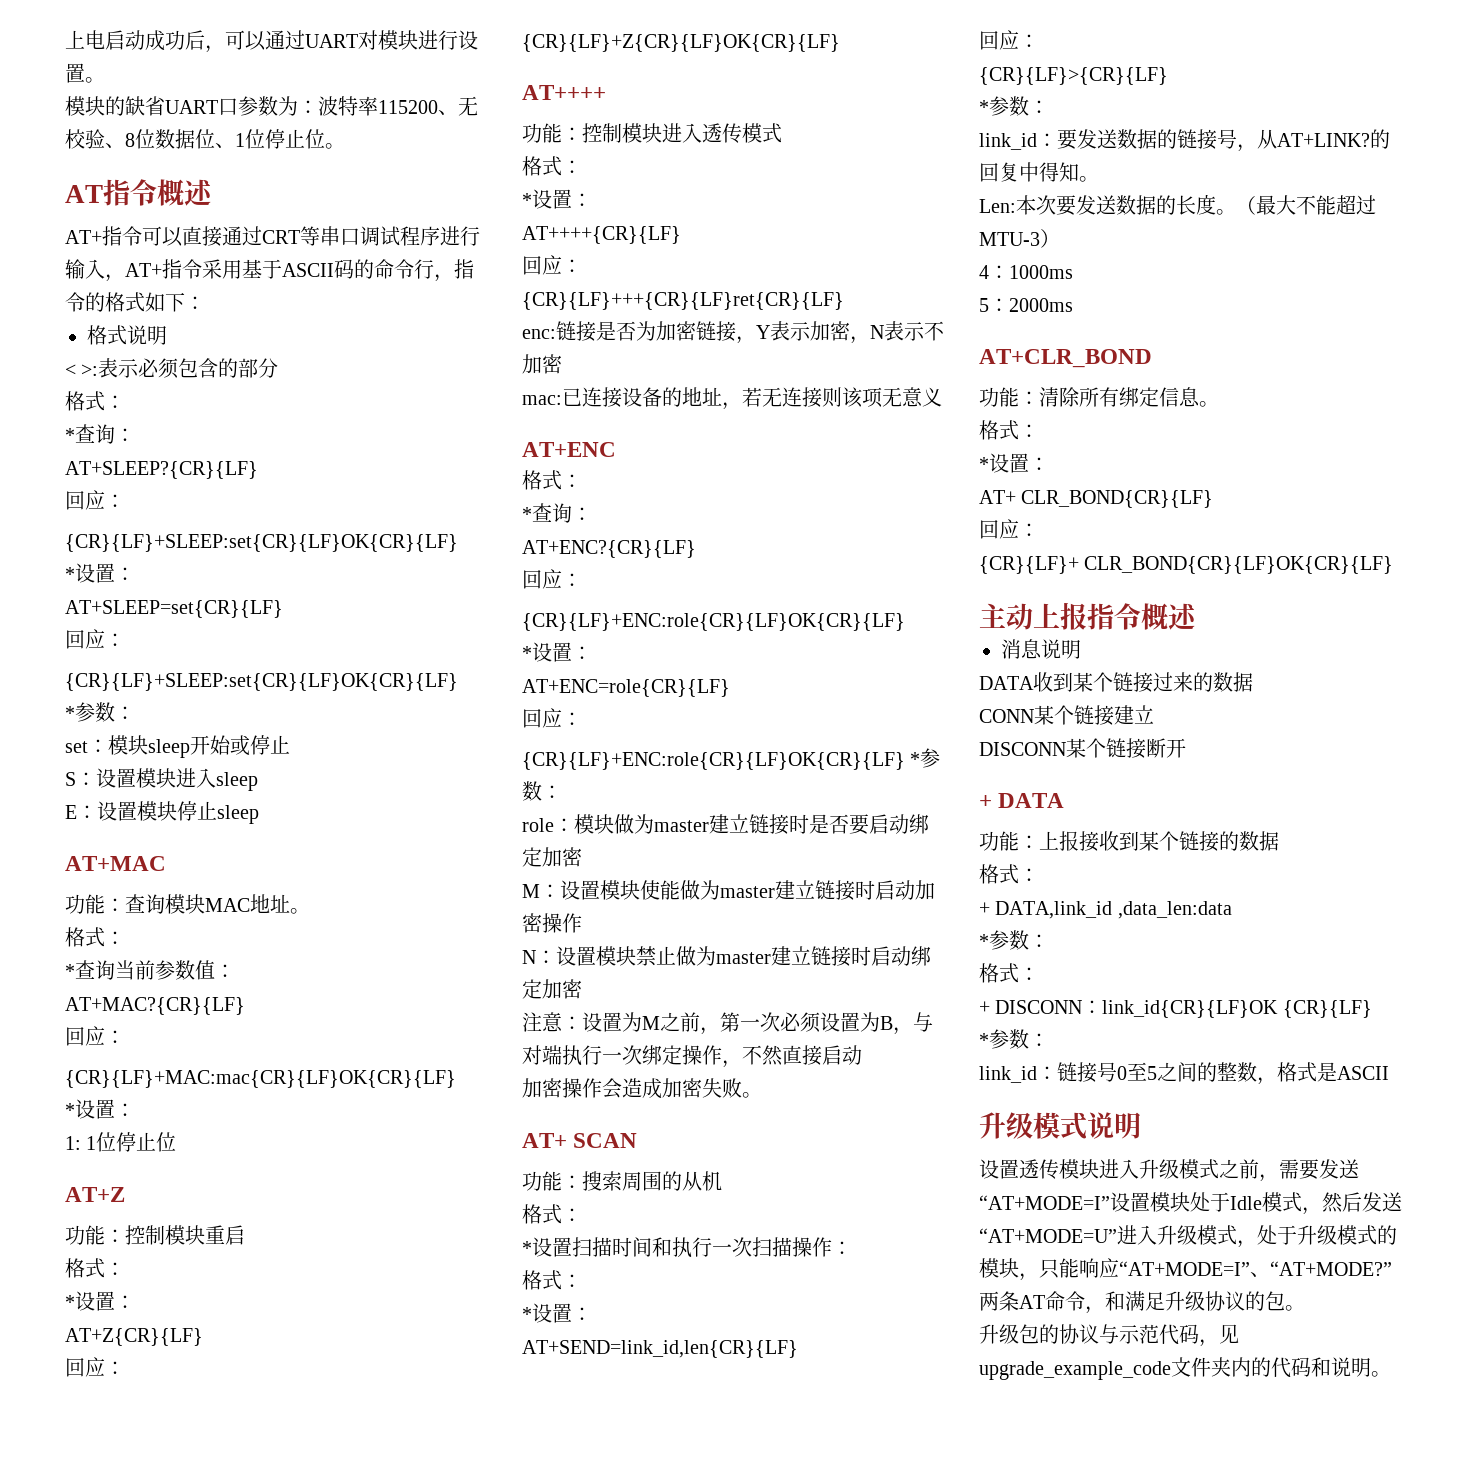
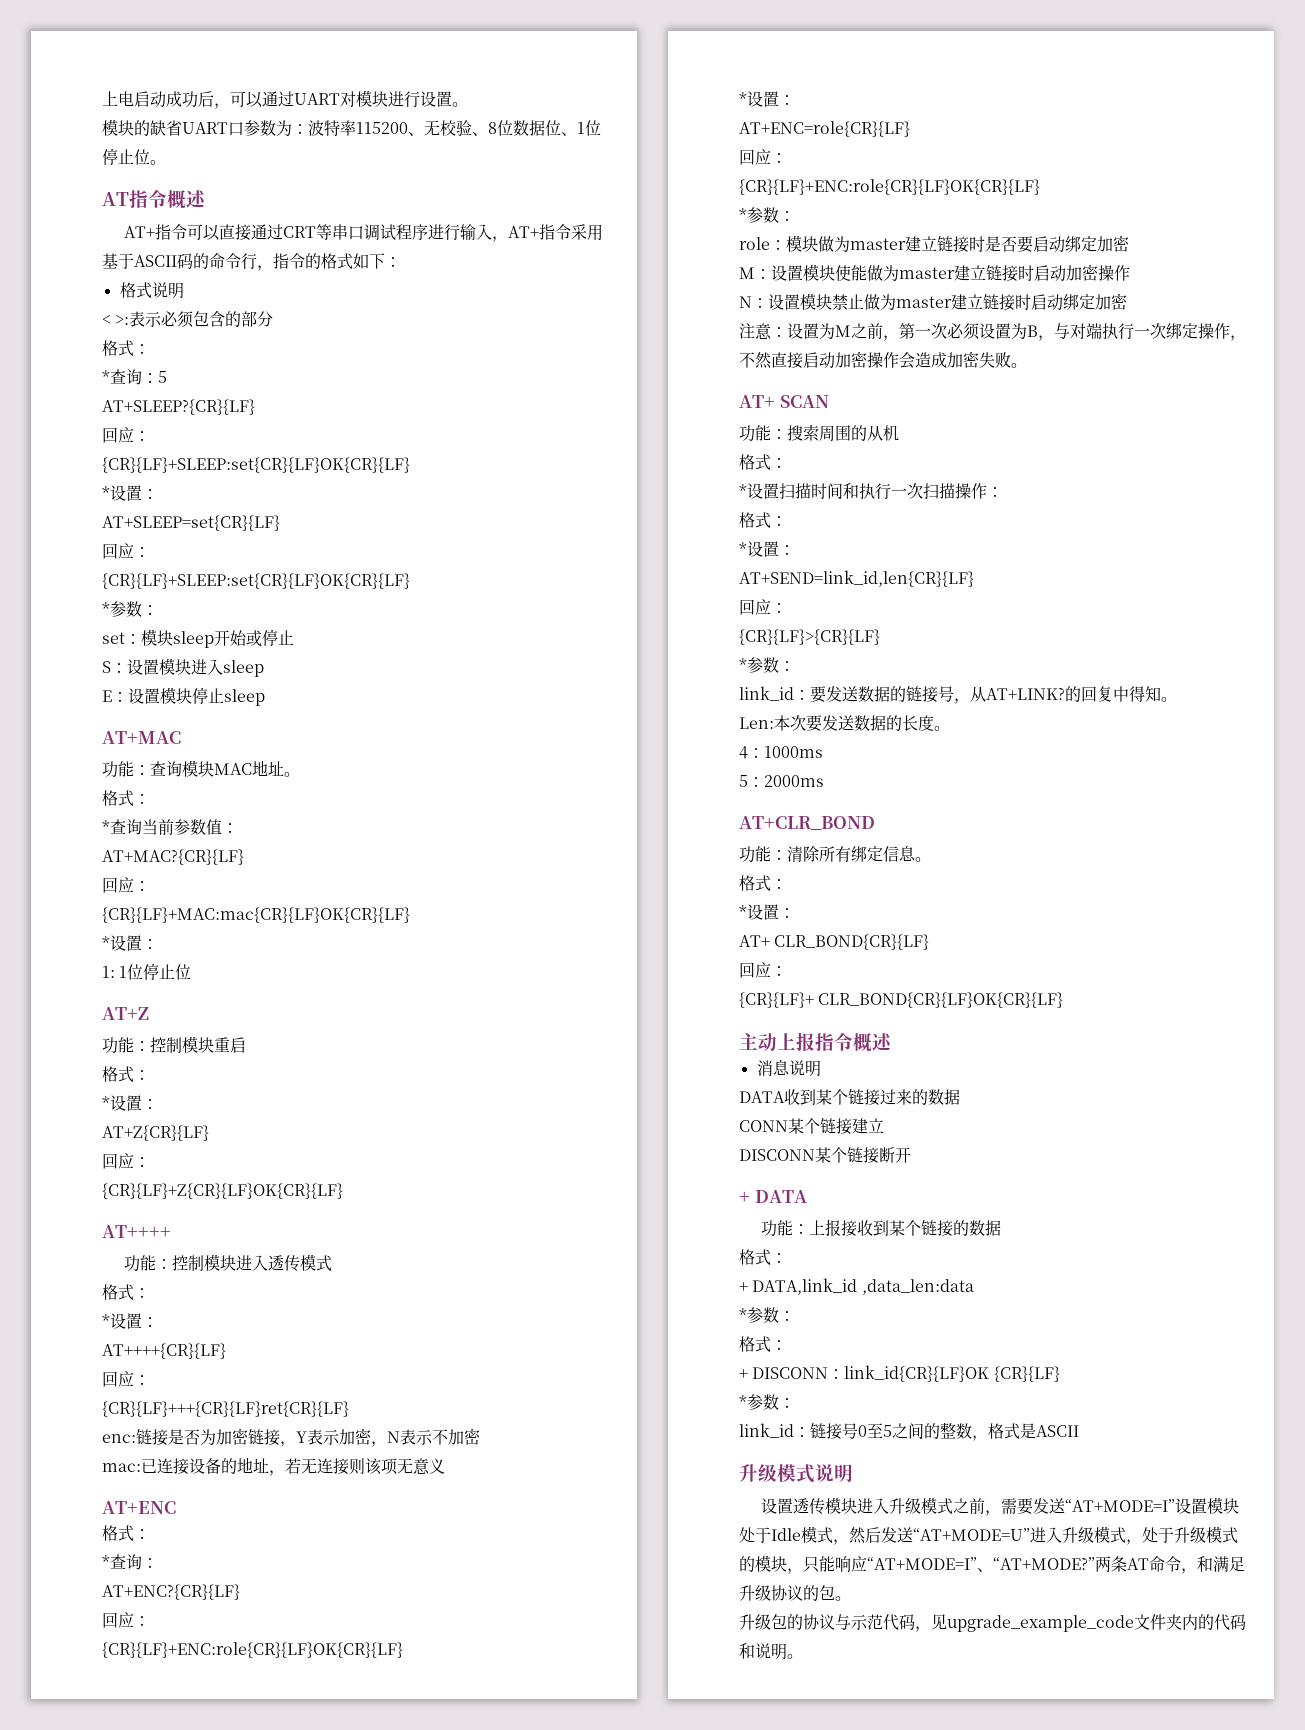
(135, 435) none -> [158,371,167,383] 5
(905, 761) none -> (1040, 187) //
(862, 1055) // -> (835, 360) none
[1236,195,1376,215] [979,229,1060,248] （最大不能超过MTU-3） -> (950, 728) none

